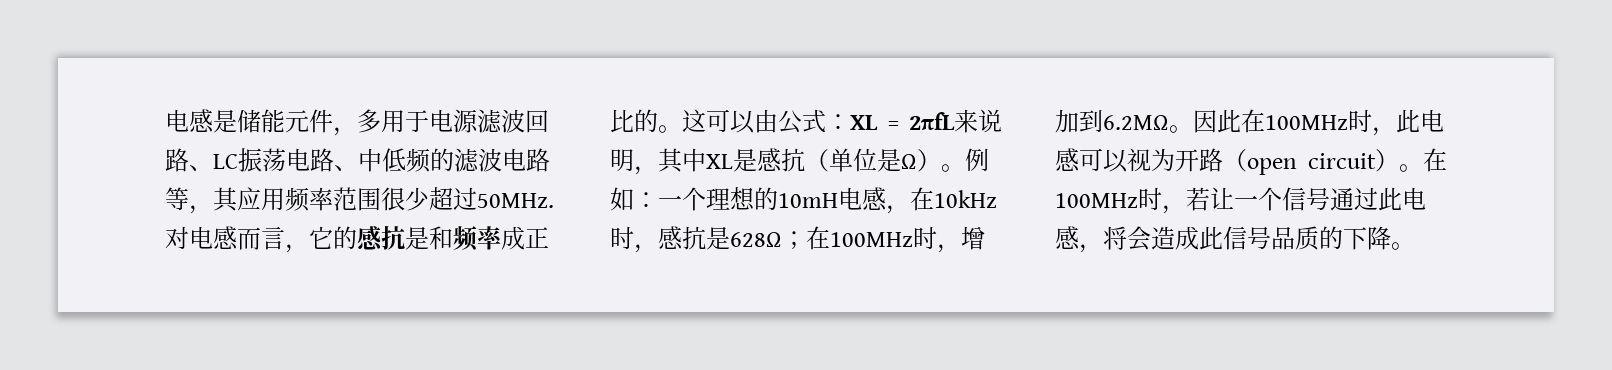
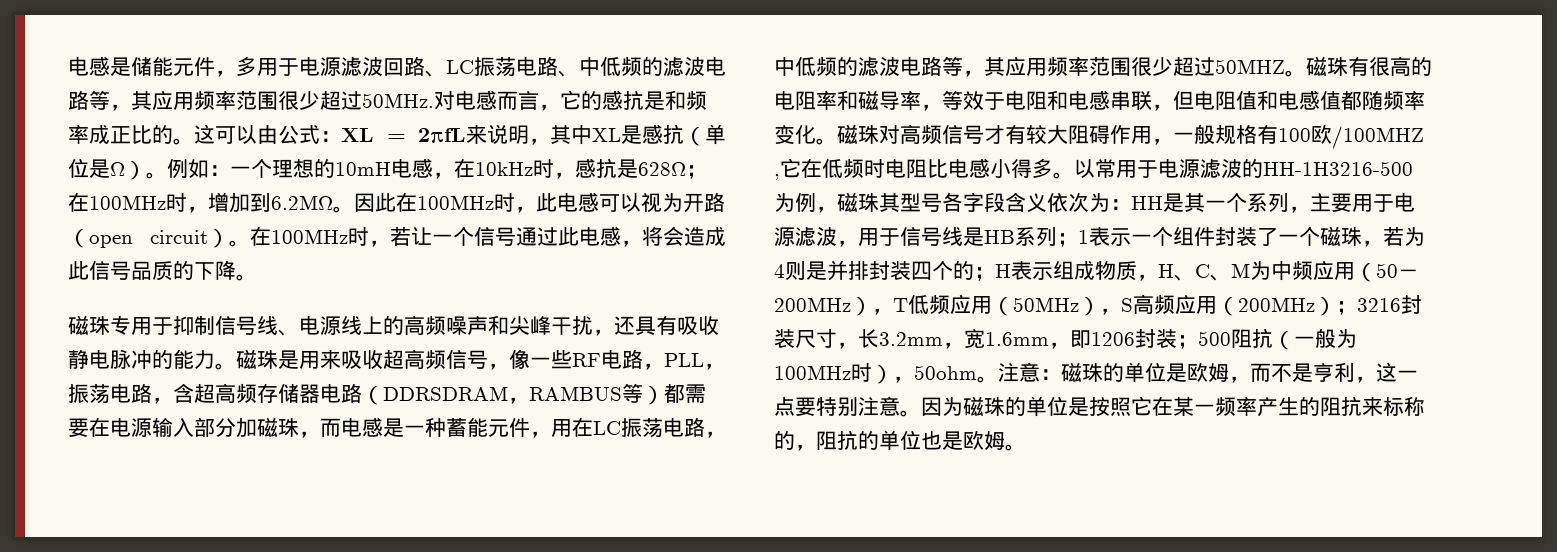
(1415, 246) none -> [68,315,719,336] [68,349,725,370] [68,383,706,405] [68,417,726,438] [774,56,1432,77] [774,90,1425,111] [774,124,1424,149] [774,158,1413,180] [774,192,1415,213] [774,226,1425,247] [774,260,1419,282] [774,294,1422,316] [774,328,1357,350] [774,362,1418,384] [774,396,1425,417] [774,430,1026,451] // 磁珠专用于抑制信号线、电源线上的高频噪声和尖峰干扰，还具有吸收静电脉冲的能力。磁珠是用来吸收超高频信号，像一些RF电路，PLL，振荡电路，含超高频存储器电路（DDRSDRAM，RAMBUS等）都需要在电源输入部分加磁珠，而电感是一种蓄能元件，用在LC振荡电路，中低频的滤波电路等，其应用频率范围很少超过50MHZ。磁珠有很高的电阻率和磁导率，等效于电阻和电感串联，但电阻值和电感值都随频率变化。磁珠对高频信号才有较大阻碍作用，一般规格有100欧/100MHZ ,它在低频时电阻比电感小得多。以常用于电源滤波的HH-1H3216-500为例，磁珠其型号各字段含义依次为：HH是其一个系列，主要用于电源滤波，用于信号线是HB系列；1表示一个组件封装了一个磁珠，若为4则是并排封装四个的；H表示组成物质，H、C、M为中频应用（50－200MHz），T低频应用（50MHz），S高频应用（200MHz）；3216封装尺寸，长3.2mm，宽1.6mm，即1206封装；500阻抗（一般为100MHz时），50ohm。注意：磁珠的单位是欧姆，而不是亨利，这一点要特别注意。因为磁珠的单位是按照它在某一频率产生的阻抗来标称的，阻抗的单位也是欧姆。

